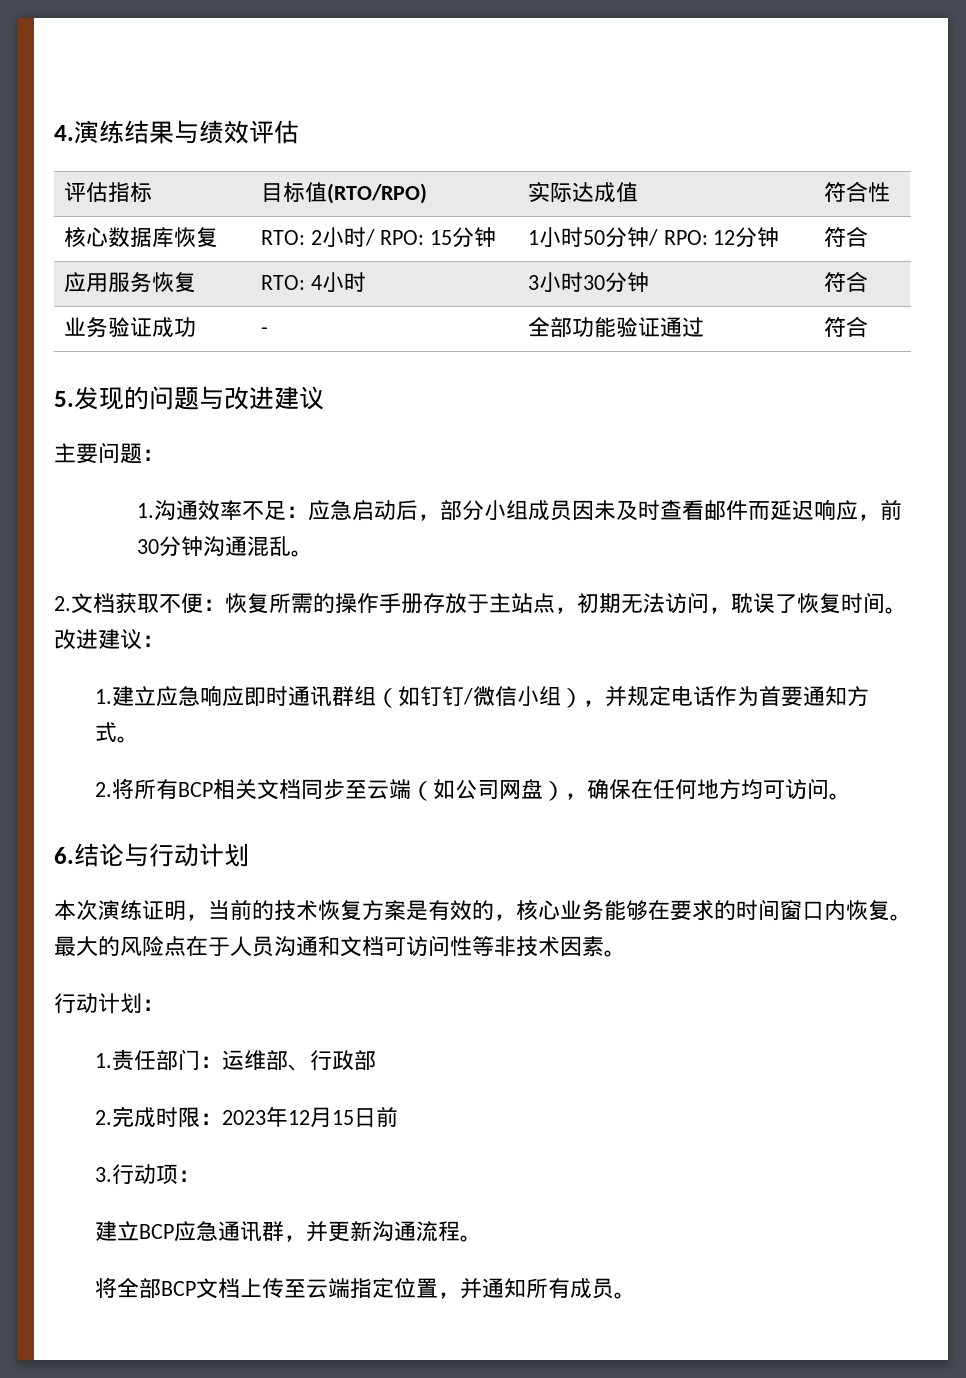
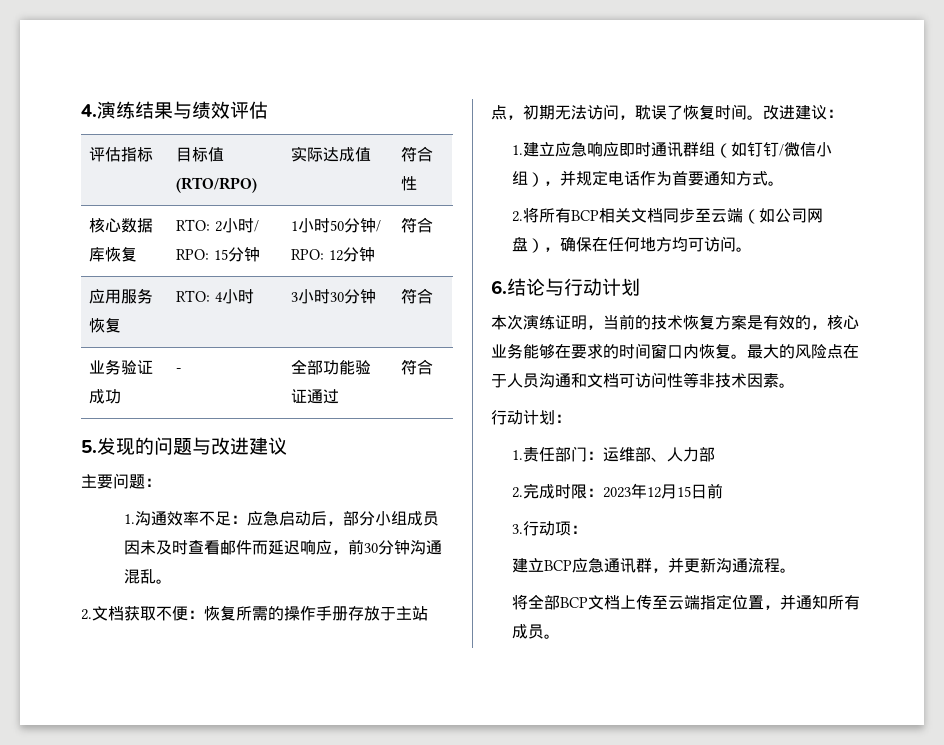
[310,1050,355,1071] 行政 -> [667,447,700,462] 人力

